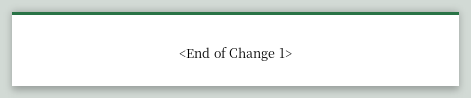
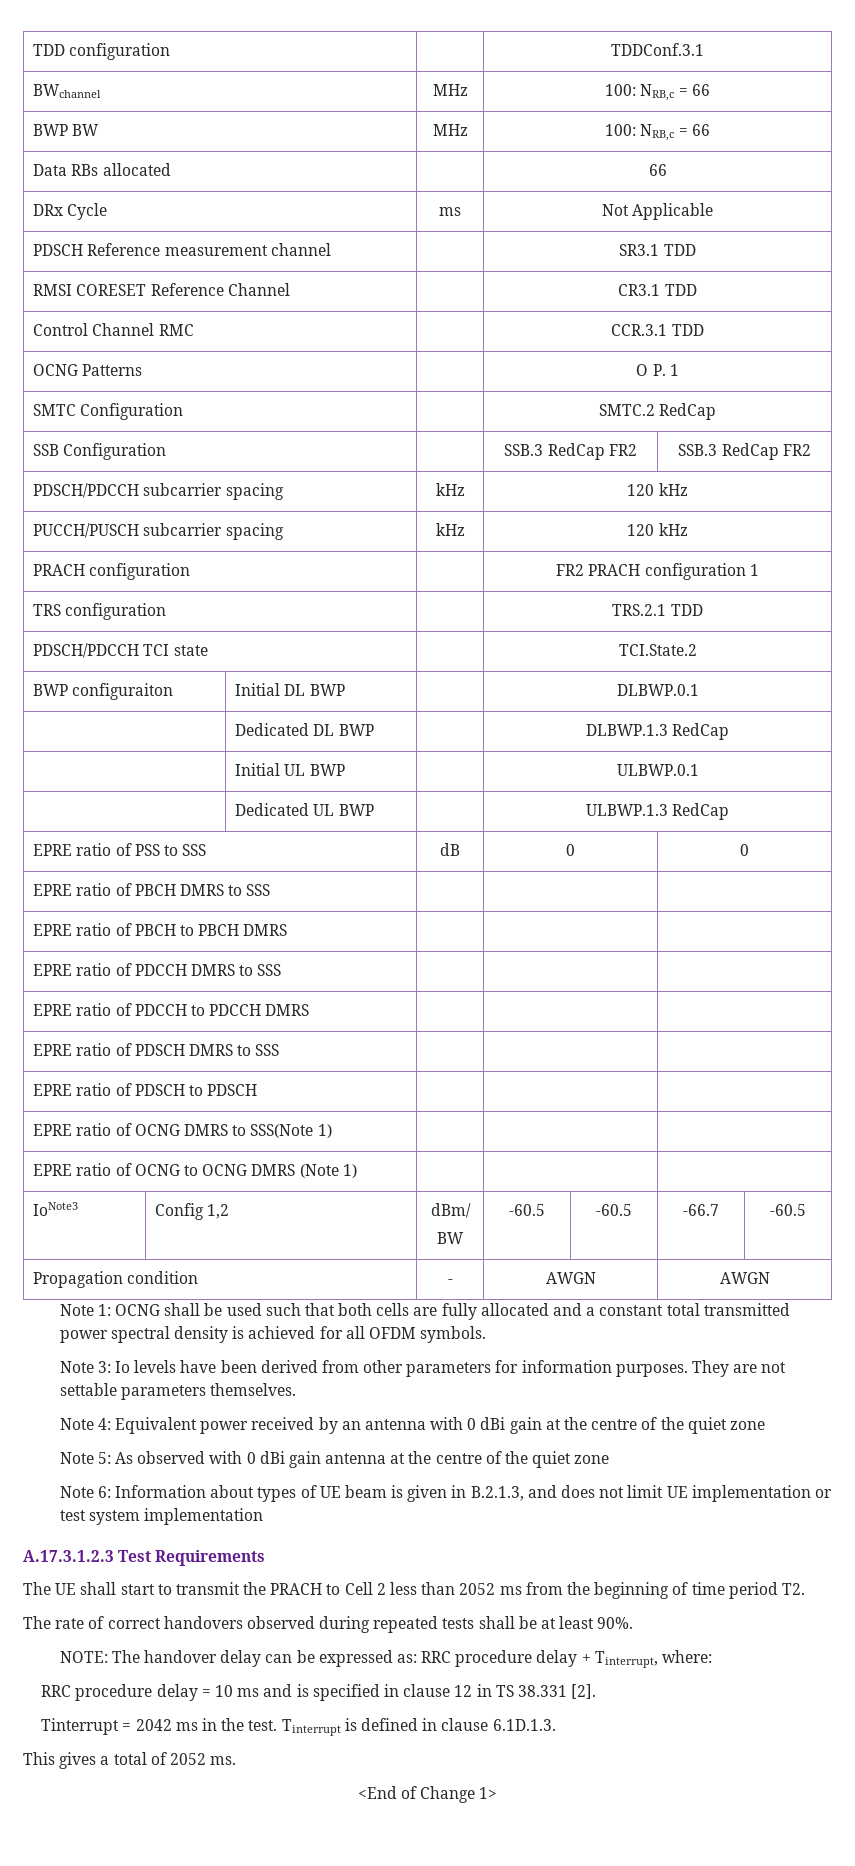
(179, 52) none -> [33,43,171,60] [611,43,705,56] [33,84,102,98] [432,84,468,96] [605,84,710,101] [33,124,100,136] [432,124,468,136] [605,124,710,141] [33,163,171,176] [648,164,667,176] [33,203,108,220] [439,207,461,216] [601,203,714,220] [33,243,331,256] [619,244,696,256] [33,283,290,296] [618,284,697,296] [33,323,194,336] [611,324,704,336] [33,364,143,376] [636,364,679,376] [33,403,184,420] [598,403,717,420] [33,443,167,460] [504,443,637,460] [678,443,811,460] [33,483,284,500] [435,483,465,496] [627,483,688,496] [33,523,284,540] [435,523,465,536] [627,523,688,536] [33,563,191,580] [556,563,759,580] [33,603,167,620] [612,604,703,616] [33,643,208,658] [618,644,697,656] [33,683,174,700] [235,683,345,696] [616,684,699,696] [235,723,374,736] [585,723,730,740] [235,763,345,776] [616,764,699,776] [235,803,374,816] [585,803,730,820] [33,843,207,856] [440,843,460,856] [566,844,575,856] [740,844,749,856] [33,883,271,896] [33,923,288,936] [33,963,282,976] [33,1003,310,1016] [33,1043,280,1056] [33,1083,258,1096] [33,1123,332,1138] [33,1163,357,1178] [33,1202,79,1216] [155,1203,230,1220] [430,1203,471,1218] [437,1232,464,1244] [509,1204,545,1216] [596,1204,632,1216] [683,1204,719,1216] [770,1204,806,1216] [33,1271,199,1288] [447,1279,453,1284] [545,1272,596,1284] [719,1272,770,1284] [59,1303,790,1320] [59,1326,487,1343] [59,1360,787,1377] [59,1383,296,1400] [59,1417,765,1434] [59,1451,610,1468] [59,1485,832,1502] [59,1508,263,1525] [23,1550,266,1566] [23,1582,805,1599] [23,1616,634,1633] [59,1650,713,1668] [41,1684,597,1701] [41,1718,556,1736] [23,1752,237,1769] TDD configuration | | TDDConf.3.1 // BWchannel | MHz | 100: NRB,c = 66 // BWP BW | MHz | 100: NRB,c = 66 // Data RBs allocated | | 66 // DRx Cycle | ms | Not Applicable // PDSCH Reference measurement channel | | SR3.1 TDD // RMSI CORESET Reference Channel | | CR3.1 TDD // Control Channel RMC | | CCR.3.1 TDD // OCNG Patterns | | O P. 1 // SMTC Configuration | | SMTC.2 RedCap // SSB Configuration | | SSB.3 RedCap FR2 | SSB.3 RedCap FR2 // PDSCH/PDCCH subcarrier spacing | kHz | 120 kHz // PUCCH/PUSCH subcarrier spacing | kHz | 120 kHz // PRACH configuration | | FR2 PRACH configuration 1 // TRS configuration | | TRS.2.1 TDD // PDSCH/PDCCH TCI state | | TCI.State.2 // BWP configuraiton | Initial DL BWP | | DLBWP.0.1 // | Dedicated DL BWP | | DLBWP.1.3 RedCap // | Initial UL BWP | | ULBWP.0.1 // | Dedicated UL BWP | | ULBWP.1.3 RedCap // EPRE ratio of PSS to SSS | dB | 0 | 0 // EPRE ratio of PBCH DMRS to SSS | | | // EPRE ratio of PBCH to PBCH DMRS | | | // EPRE ratio of PDCCH DMRS to SSS | | | // EPRE ratio of PDCCH to PDCCH DMRS | | | // EPRE ratio of PDSCH DMRS to SSS | | | // EPRE ratio of PDSCH to PDSCH | | | // EPRE ratio of OCNG DMRS to SSS(Note 1) | | | // EPRE ratio of OCNG to OCNG DMRS (Note 1) | | | // IoNote3 | Config 1,2 | dBm/ // BW | -60.5 | -60.5 | -66.7 | -60.5 // Propagation condition | - | AWGN | AWGN // Note 1: OCNG shall be used such that both cells are fully allocated and a constant total transmitted power spectral density is achieved for all OFDM symbols. // Note 3: Io levels have been derived from other parameters for information purposes. They are not settable parameters themselves. // Note 4: Equivalent power received by an antenna with 0 dBi gain at the centre of the quiet zone // Note 5: As observed with 0 dBi gain antenna at the centre of the quiet zone // Note 6: Information about types of UE beam is given in B.2.1.3, and does not limit UE implementation or test system implementation // A.17.3.1.2.3 Test Requirements // The UE shall start to transmit the PRACH to Cell 2 less than 2052 ms from the beginning of time period T2. // The rate of correct handovers observed during repeated tests shall be at least 90%. // NOTE: The handover delay can be expressed as: RRC procedure delay + Tinterrupt, where: // RRC procedure delay = 10 ms and is specified in clause 12 in TS 38.331 [2]. // Tinterrupt = 2042 ms in the test. Tinterrupt is defined in clause 6.1D.1.3. // This gives a total of 2052 ms. //

